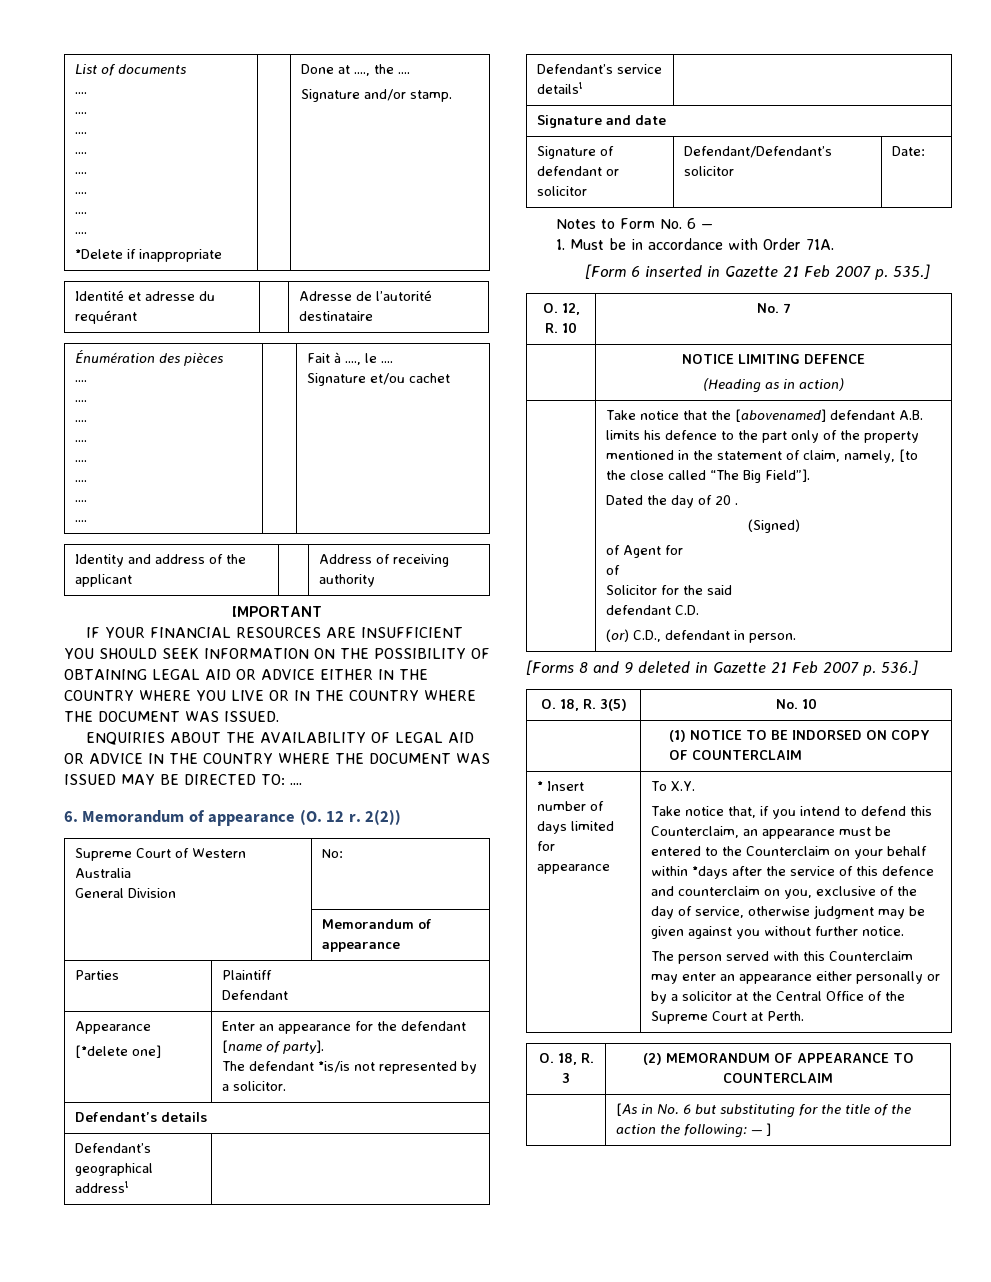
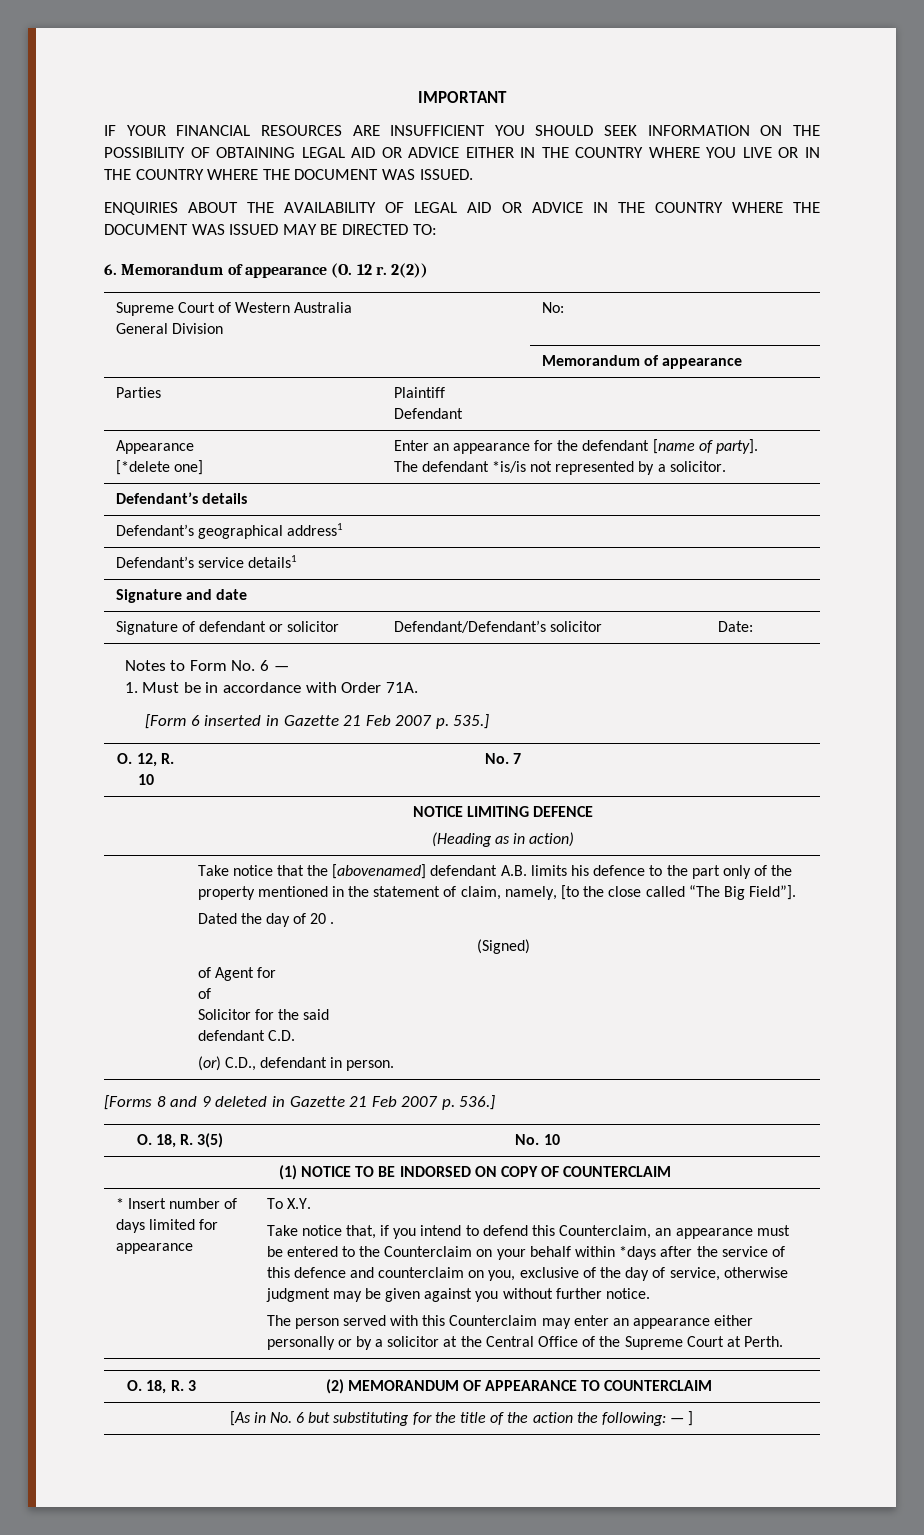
[74,64,186,76] [74,92,87,94] [74,112,87,114] [74,132,87,134] [74,152,87,154] [74,172,87,174] [74,192,87,194] [74,212,87,214] [74,232,87,234] [74,249,222,262] [300,64,410,76] [300,89,452,102] [74,290,215,301] [74,310,137,324] [298,290,432,301] [298,311,373,321] [74,350,223,366] [74,380,87,382] [74,400,87,402] [74,420,87,422] [74,440,87,442] [74,460,87,462] [74,480,87,482] [74,500,87,502] [74,520,87,522] [306,352,393,365] [306,373,450,386] [74,554,246,567] [74,574,132,587] [318,554,449,567] [318,574,375,587] List of documents // .... // .... // .... // .... // .... // .... // .... // .... // *Delete if inappropriate | | Done at ...., the .... // Signature and/or stamp. // Identité et adresse du requérant | | Adresse de l’autorité destinataire // Énumération des pièces // .... // .... // .... // .... // .... // .... // .... // .... | | Fait à ...., le .... // Signature et/ou cachet // Identity and address of the applicant | | Address of receiving authority // -> (418, 97) none
[290,783,302,785] .... -> (437, 229) none

